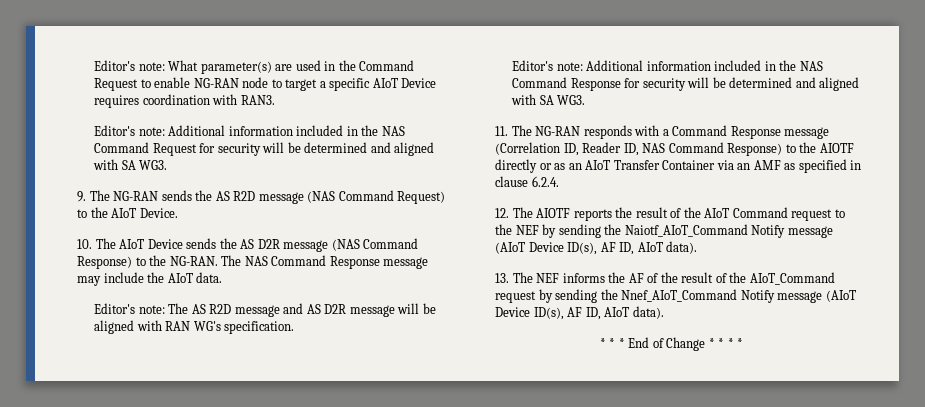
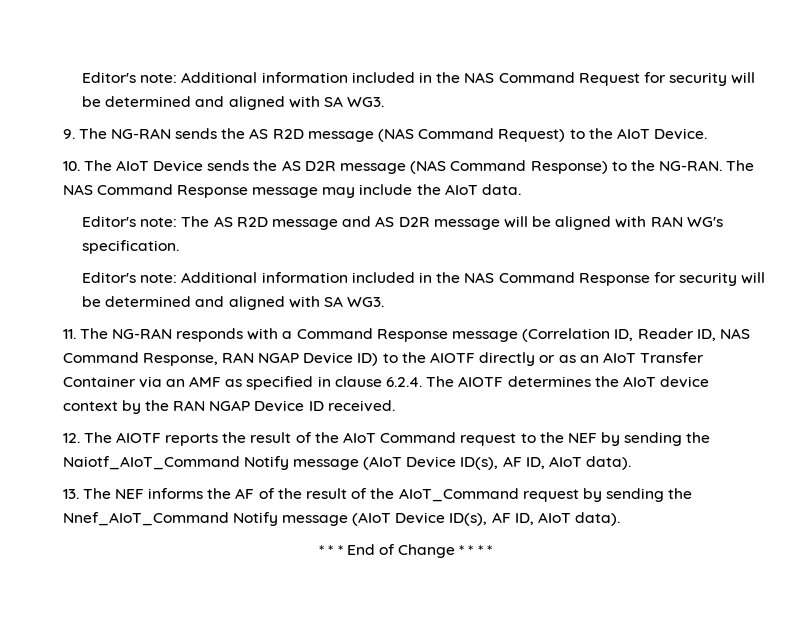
[94,60,415,74] [94,77,437,91] [94,94,275,108] [94,125,165,136] Editor's note: What parameter(s) are used in the Command Request to enable NG-RAN node to target a specific AIoT Device requires coordination with RAN3. // Editor's note: -> [82,72,178,83] Editor's note:
[727,143,783,156] Response) -> [142,352,379,366] Response, RAN NGAP Device ID)
(559, 181) none -> [426,376,710,388] [62,400,395,414] The AIOTF determines the AIoT device context by the RAN NGAP Device ID received.

